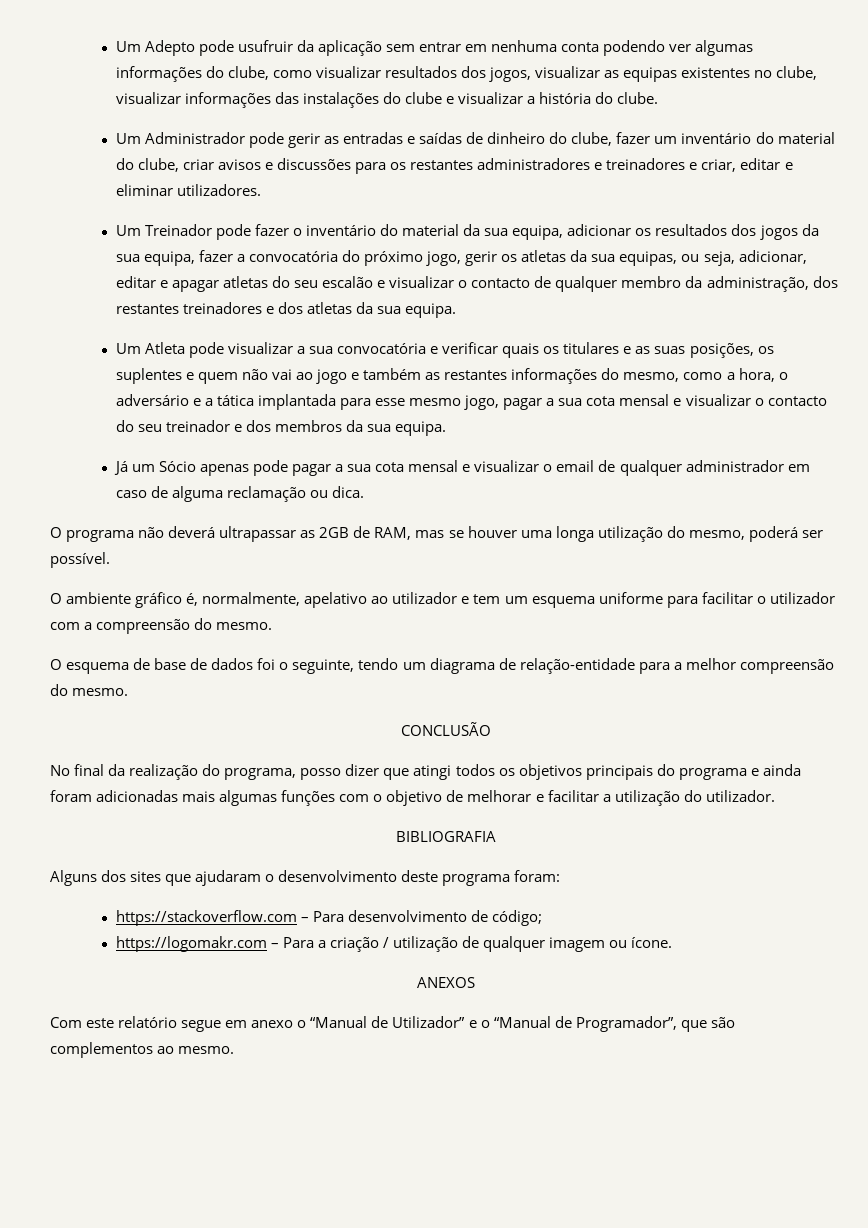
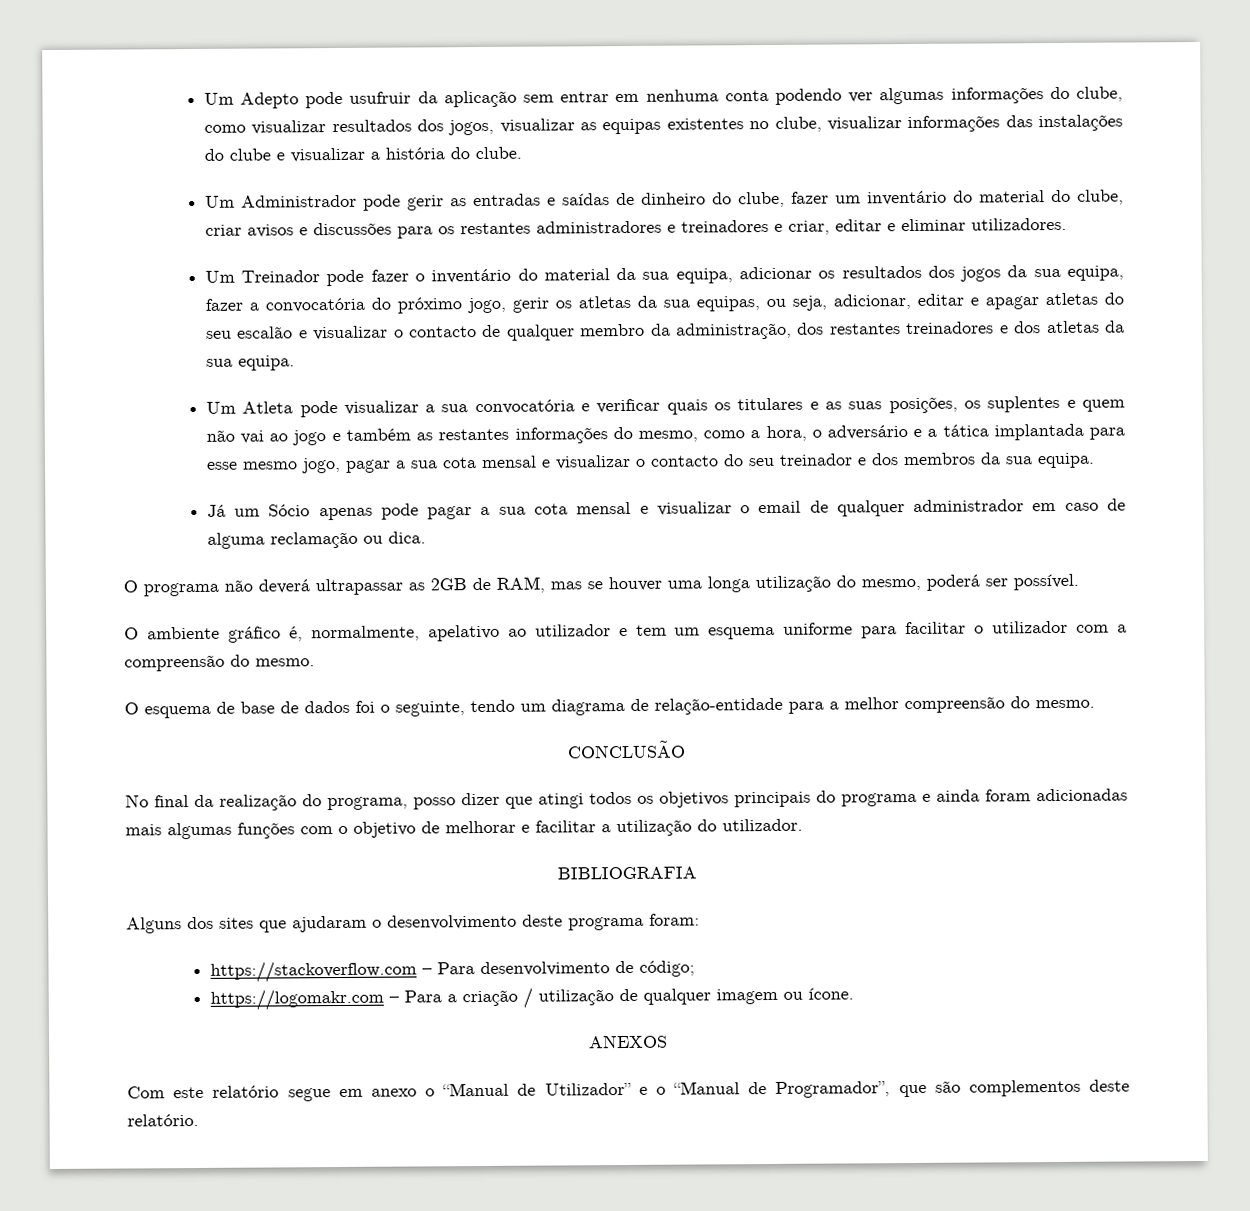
[157,1046,235,1054] ao mesmo. -> [1088,1079,1130,1092] [127,1113,199,1127] deste relatório.

